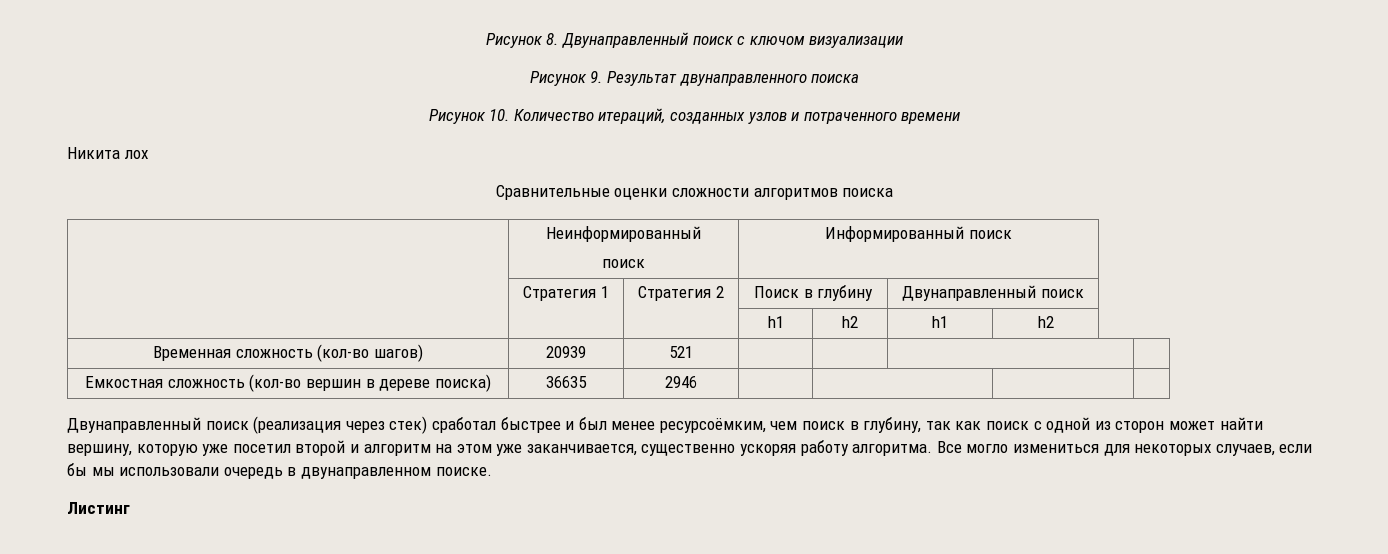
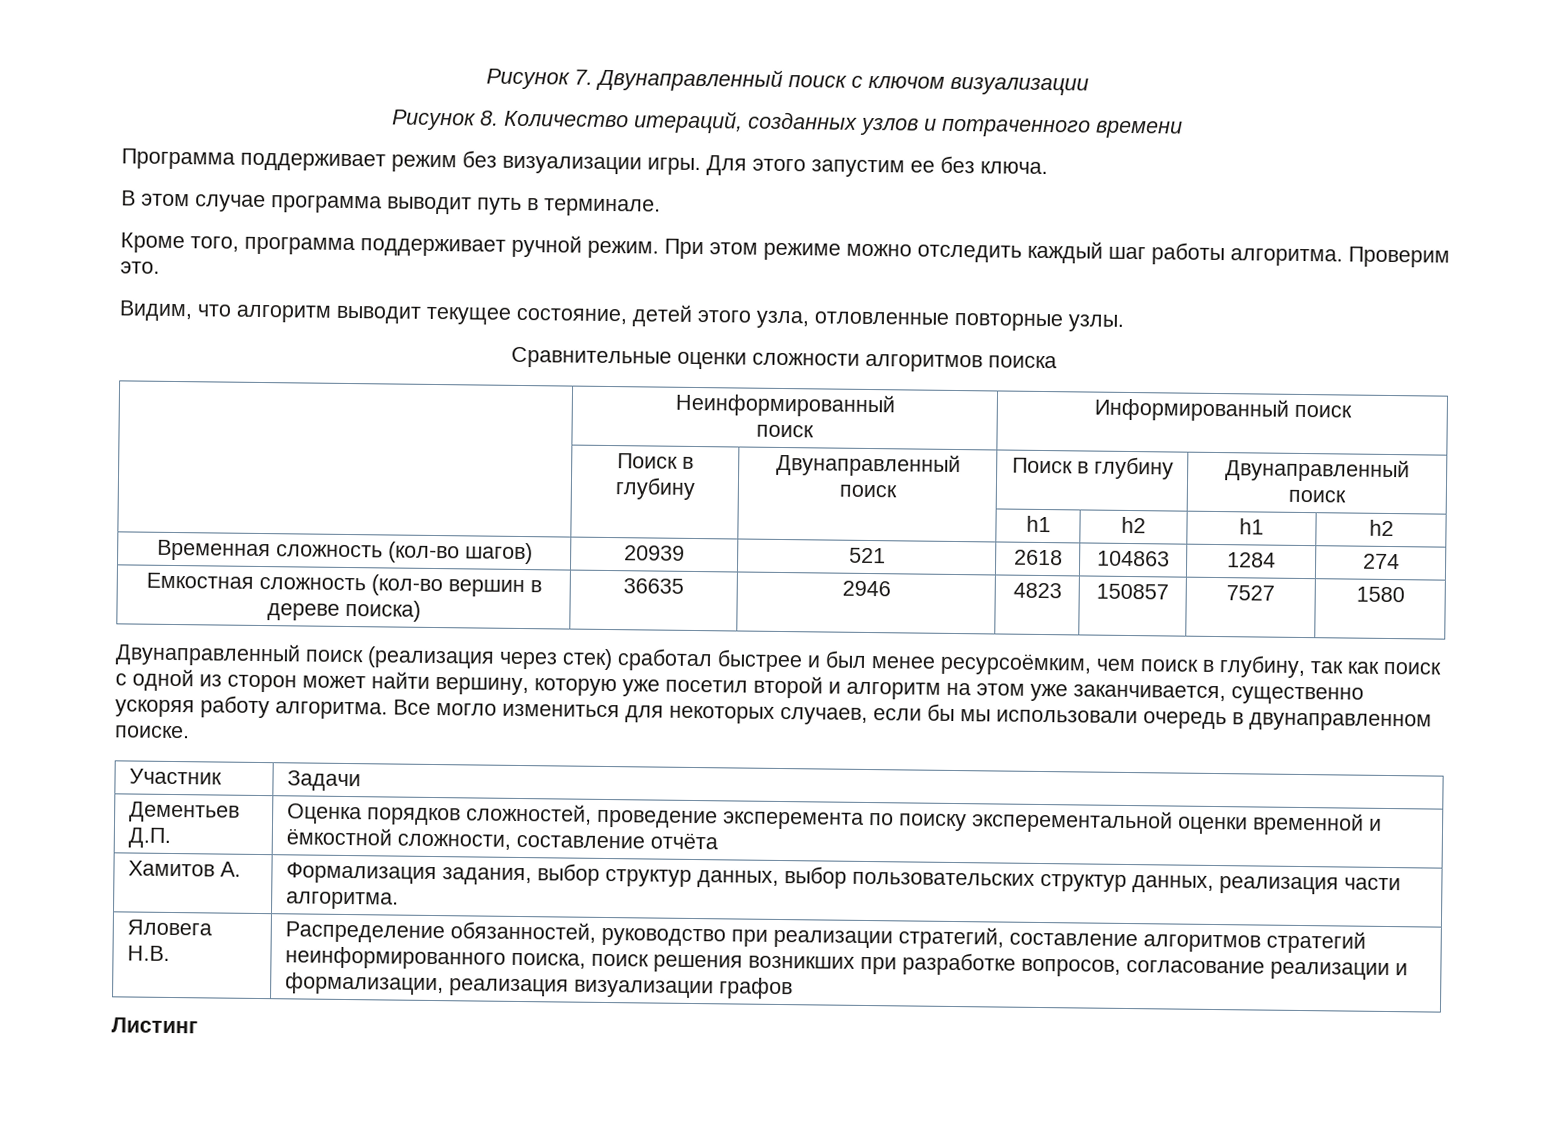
[485,33,559,48] Рисунок 8. -> [485,68,593,90] Рисунок 7.
[590,71,860,86] [428,109,510,124] 9. Результат двунаправленного поиска // Рисунок 10. -> [479,110,499,126] 8.
[67,147,148,159] Никита лох -> [121,148,1048,178] [121,190,661,217] [120,232,1450,268] [120,261,160,274] [119,300,1124,332] Программа поддерживает режим без визуализации игры. Для этого запустим ее без ключа. // В этом случае программа выводит путь в терминале. // Кроме того, программа поддерживает ручной режим. При этом режиме можно отследить каждый шаг работы алгоритма. Проверим это. // Видим, что алгоритм выводит текущее состояние, детей этого узла, отловленные повторные узлы.
[523,286,609,301] [638,286,724,301] Стратегия 1 | Стратегия 2 -> [617,453,694,469] [614,477,696,500] [775,452,961,478] [838,484,897,498] Поиск в глубину | Двунаправленный поиск
(693, 352) | | | -> [1013,549,1063,566] [1097,550,1170,567] [1227,552,1276,568] [1362,553,1400,570] 2618 | 104863 | 1284 | 274
(697, 382) | | | -> [1012,582,1062,599] [1096,583,1169,600] [1226,585,1275,601] [1355,586,1405,603] 4823 | 150857 | 7527 | 1580
(492, 471) none -> [129,768,223,785] [287,770,362,792] [129,801,241,823] [128,827,172,848] [287,803,1383,836] [286,827,719,850] [128,860,242,877] [286,862,1402,895] [286,891,400,910] [127,919,213,936] [127,945,171,961] [285,921,1367,954] [285,946,1409,981] [285,972,794,1000] // Участник | Задачи // Дементьев Д.П. | Оценка порядков сложностей, проведение эксперемента по поиску эксперементальной оценки временной и ёмкостной сложности, составление отчёта // Хамитов А. | Формализация задания, выбор структур данных, выбор пользовательских структур данных, реализация части алгоритма. // Яловега Н.В. | Распределение обязанностей, руководство при реализации стратегий, составление алгоритмов стратегий неинформированного поиска, поиск решения возникших при разработке вопросов, согласование реализации и формализации, реализация визуализации графов

